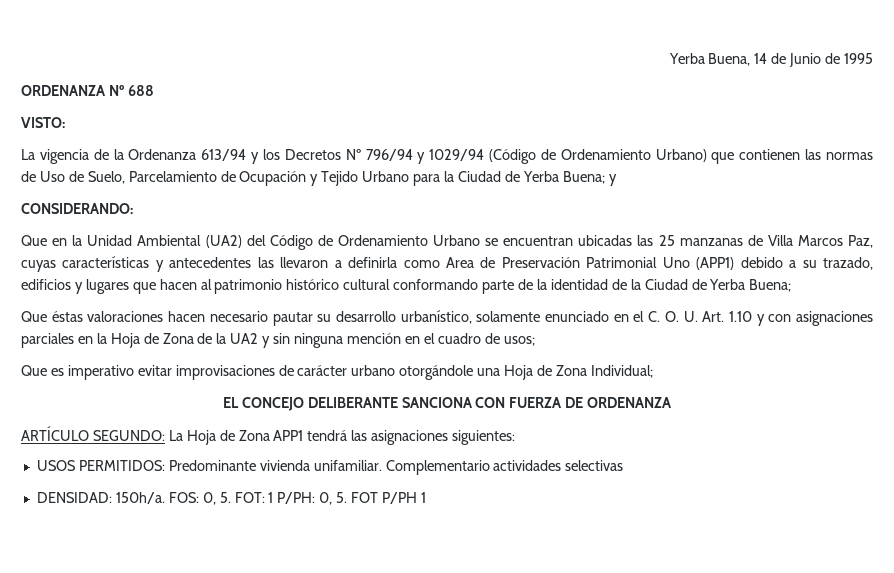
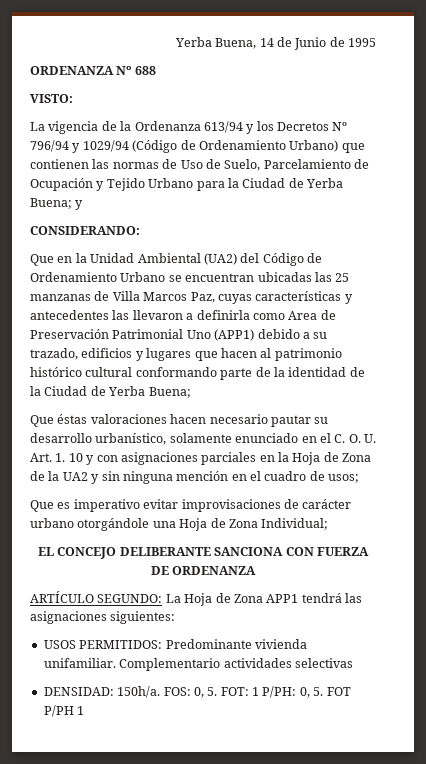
[728,311,752,322] 1.10 -> [55,453,83,462] 1. 10

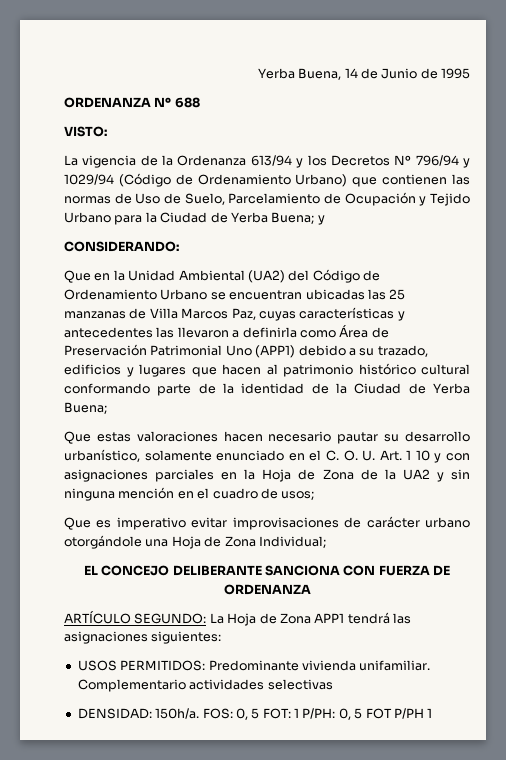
[288,311,318,320] Area -> [339,325,369,338] Área
[57,414,88,424] éstas -> [96,432,131,442] estas
[55,453,66,462] 1. -> [406,450,412,460] 1
[207,687,218,696] 5. -> [251,708,260,719] 5
[313,687,324,696] 5. -> [354,708,363,719] 5

